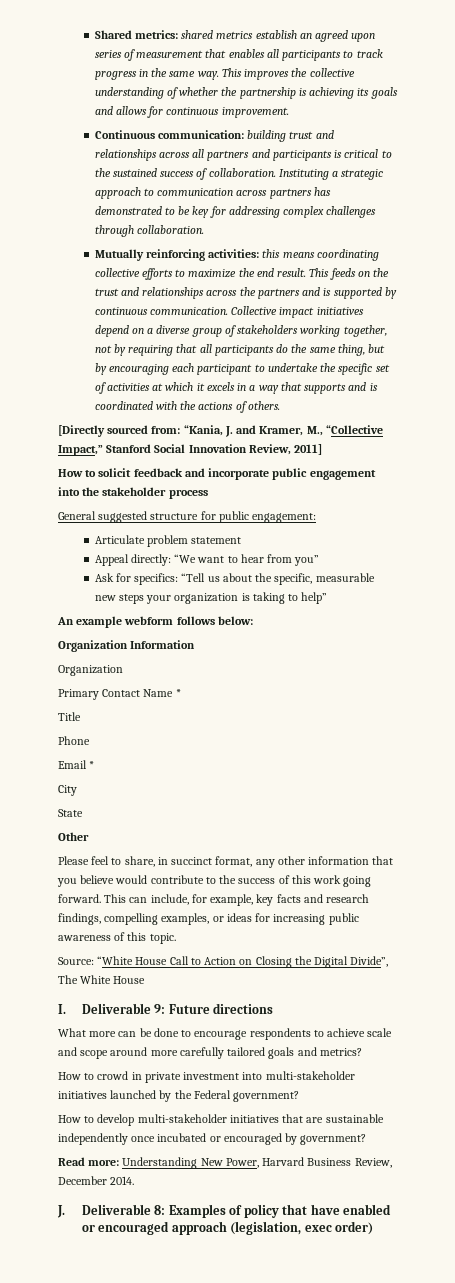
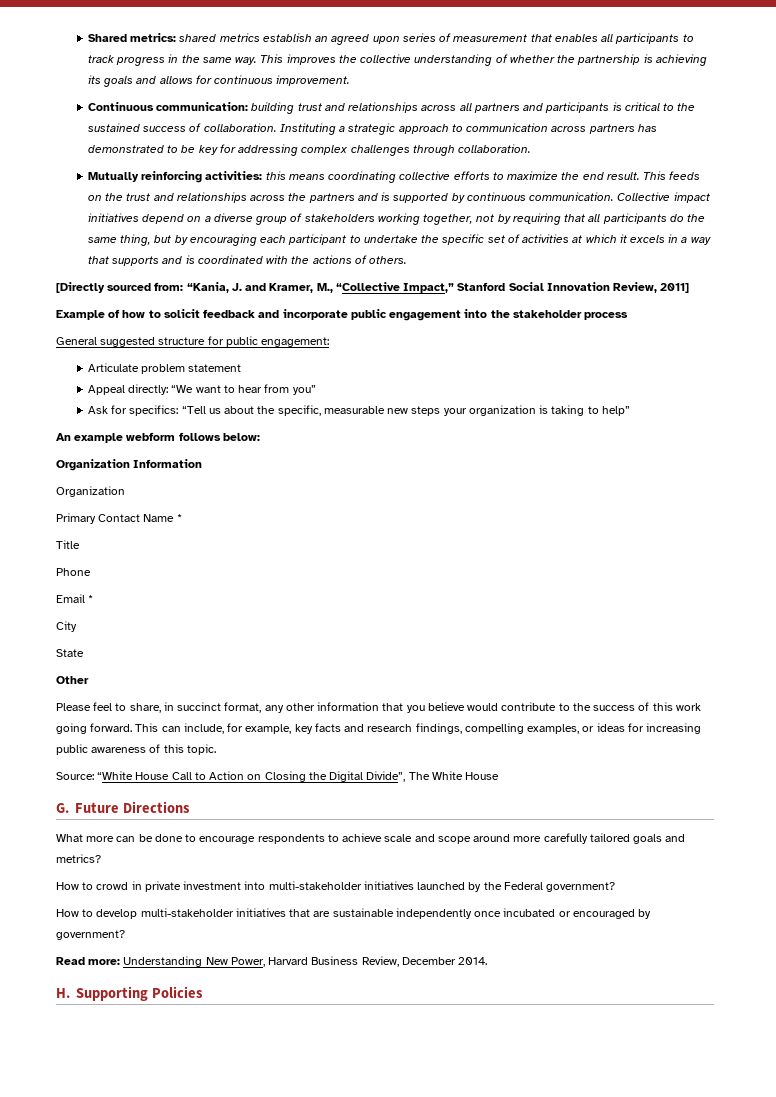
[58,469,83,477] How -> [56,309,146,320] Example of how
[58,1003,274,1014] I. Deliverable 9: Future directions -> [56,801,190,813] G. Future Directions
[57,1204,392,1218] [81,1221,374,1235] J. Deliverable 8: Examples of policy that have enabled or encouraged approach (legislation, exec order) -> [56,986,203,1001] H. Supporting Policies

